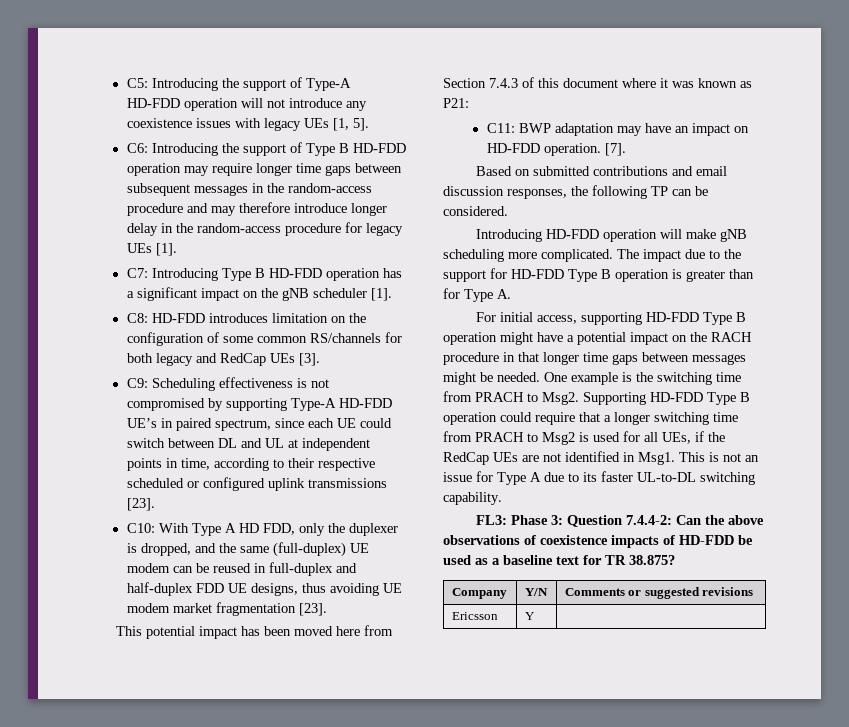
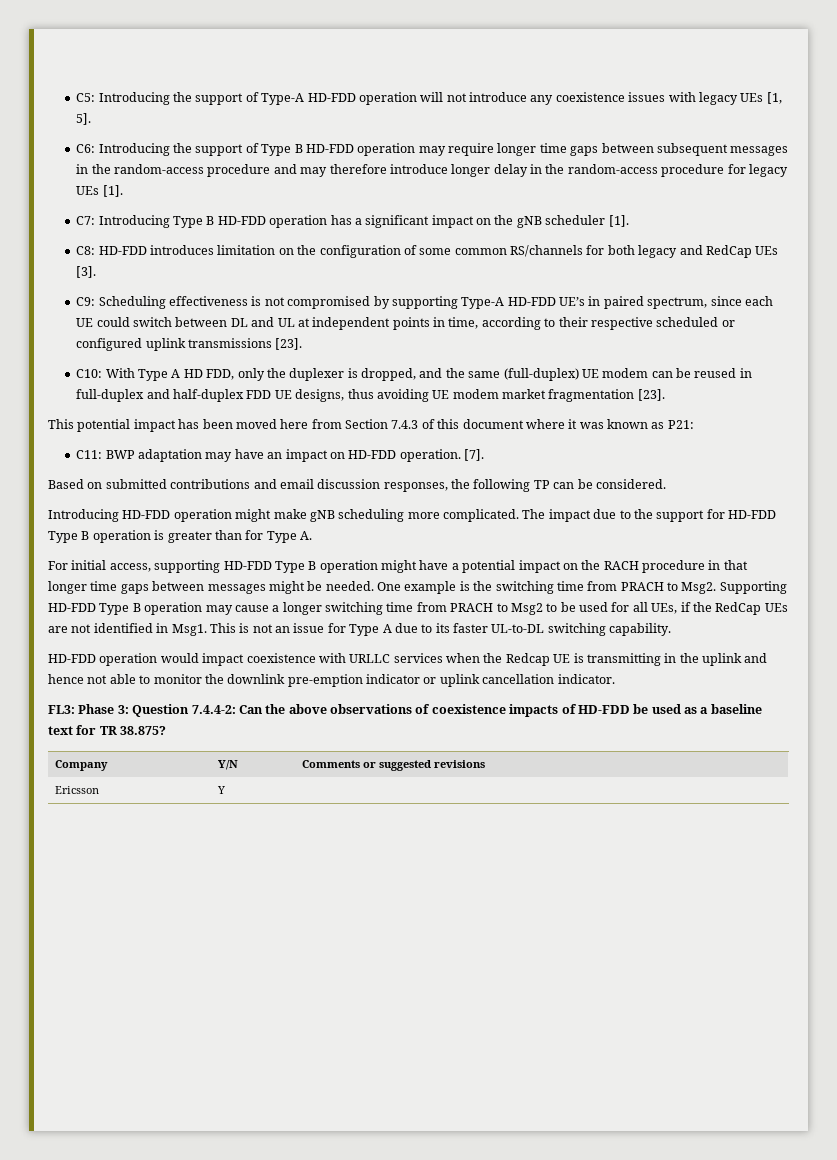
[660,229,683,239] will -> [235,509,272,522] might
[500,412,600,425] could require that -> [205,605,269,615] may cause
[579,432,589,442] is -> [546,602,576,612] to be
(502, 498) none -> [48,653,768,666] [48,674,615,687] // HD-FDD operation would impact coexistence with URLLC services when the Redcap UE is transmitting in the uplink and hence not able to monitor the downlink pre-emption indicator or uplink cancellation indicator.

